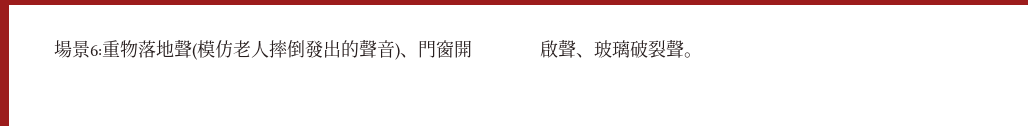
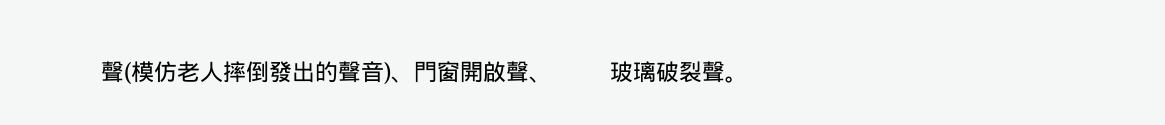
[54,40,174,58] 場景6:重物落地 -> (101, 72) none

